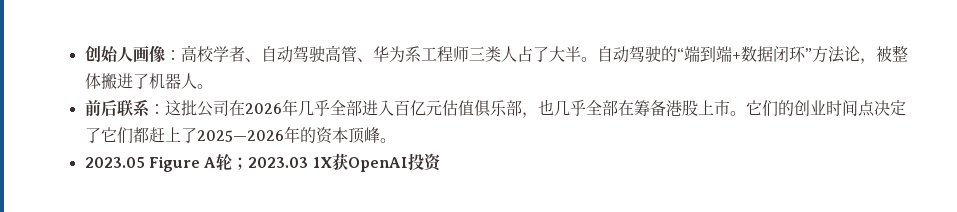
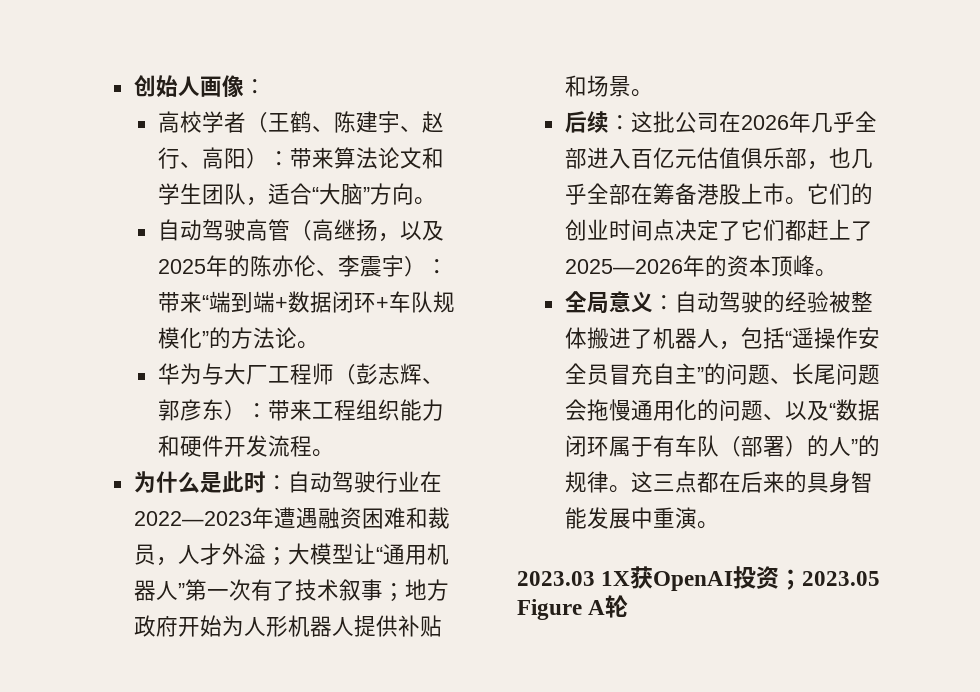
(181, 55) none -> (266, 86) //
[244,45,677,63] 、自动驾驶高管、华为系工程师三类人占了大半。自动驾驶的 -> [245,111,444,133] [157,147,444,169] [157,183,436,206] [157,219,444,242] [157,255,448,277] [157,291,202,313] （王鹤、陈建宇、赵行、高阳）：带来算法论文和学生团队，适合“大脑”方向。 // 自动驾驶高管（高继扬，以及2025年的陈亦伦、李震宇）：带来
[804,45,908,64] [84,73,213,89] [84,99,150,117] ”方法论，被整体搬进了机器人。 // 前后联系 -> [375,291,455,313] [157,327,319,349] [157,363,444,385] [157,399,444,421] [157,435,334,457] [133,471,442,493] [133,507,450,529] [133,543,449,566] [133,579,449,602] [133,615,442,637] [564,75,653,97] [564,111,609,133] +车队规模化”的方法论。 // 华为与大厂工程师（彭志辉、郭彦东）：带来工程组织能力和硬件开发流程。 // 为什么是此时：自动驾驶行业在2022—2023年遭遇融资困难和裁员，人才外溢；大模型让“通用机器人”第一次有了技术叙事；地方政府开始为人形机器人提供补贴和场景。 // 后续
[84,153,249,172] 2023.05 Figure A轮； -> [564,291,873,314] [564,327,880,350] [564,363,880,385] [564,399,880,421] [564,435,880,457] [564,471,873,493] [564,507,719,529] 全局意义：自动驾驶的经验被整体搬进了机器人，包括“遥操作安全员冒充自主”的问题、长尾问题会拖慢通用化的问题、以及“数据闭环属于有车队（部署）的人”的规律。这三点都在后来的具身智能发展中重演。 //
(442, 162) none -> [779,569,881,590] [517,595,629,620] ；2023.05 Figure A轮

